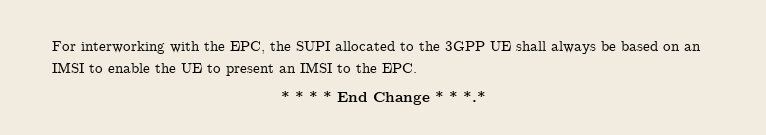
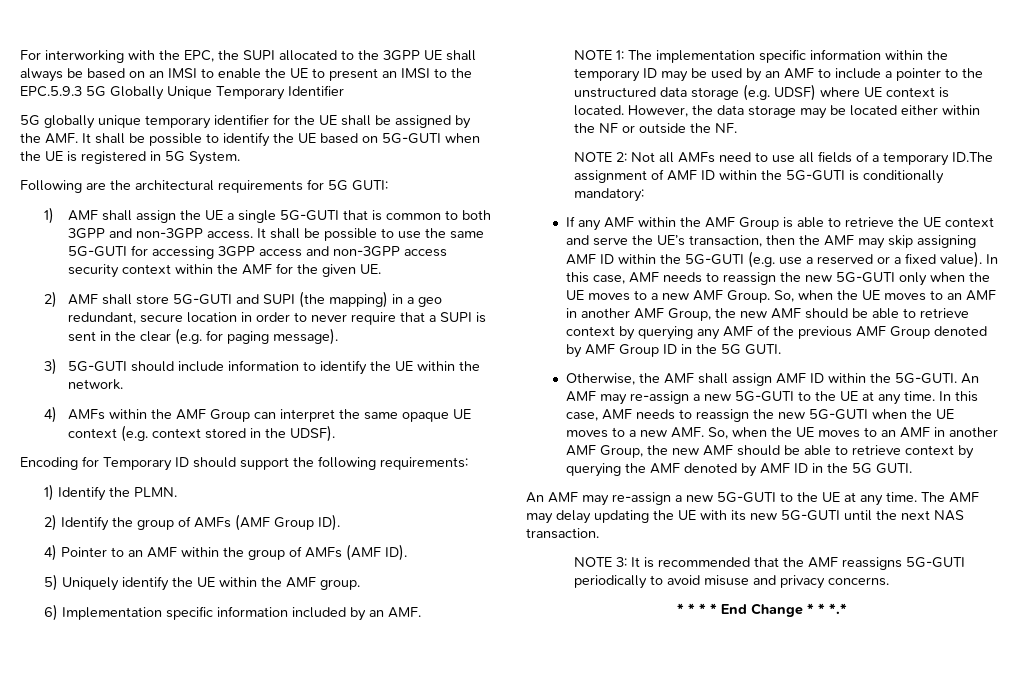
[382,63,417,73] EPC. -> [20,85,344,100] [20,114,471,129] [20,132,480,147] [20,151,240,165] [20,179,388,193] [43,207,491,224] [67,228,484,241] [67,245,447,259] [67,263,381,278] [43,291,442,308] [67,312,486,325] [67,328,338,345] [43,358,480,375] [67,379,123,390] [43,406,471,423] [67,425,335,442] [20,456,468,471] [43,484,177,501] [43,514,340,531] [43,544,407,561] [43,574,360,591] [43,604,421,621] [573,49,948,63] [573,68,983,82] [573,84,949,101] [573,105,980,119] [573,123,737,134] [573,151,993,166] [573,169,944,184] [573,188,644,202] [565,216,994,231] [565,235,976,249] [565,251,998,268] [565,272,990,286] [565,290,996,303] [565,308,969,321] [565,325,987,340] [565,344,781,358] [565,373,979,386] [565,391,978,405] [565,409,954,422] [565,427,998,439] [565,445,974,459] [565,463,912,477] [526,492,979,506] [526,510,964,524] [526,528,599,539] [573,557,965,570] [573,575,889,589] EPC.5.9.3 5G Globally Unique Temporary Identifier // 5G globally unique temporary identifier for the UE shall be assigned by the AMF. It shall be possible to identify the UE based on 5G-GUTI when the UE is registered in 5G System. // Following are the architectural requirements for 5G GUTI: // 1) AMF shall assign the UE a single 5G-GUTI that is common to both 3GPP and non-3GPP access. It shall be possible to use the same 5G-GUTI for accessing 3GPP access and non-3GPP access security context within the AMF for the given UE. // 2) AMF shall store 5G-GUTI and SUPI (the mapping) in a geo redundant, secure location in order to never require that a SUPI is sent in the clear (e.g. for paging message). // 3) 5G-GUTI should include information to identify the UE within the network. // 4) AMFs within the AMF Group can interpret the same opaque UE context (e.g. context stored in the UDSF). // Encoding for Temporary ID should support the following requirements: // 1) Identify the PLMN. // 2) Identify the group of AMFs (AMF Group ID). // 4) Pointer to an AMF within the group of AMFs (AMF ID). // 5) Uniquely identify the UE within the AMF group. // 6) Implementation specific information included by an AMF. // NOTE 1: The implementation specific information within the temporary ID may be used by an AMF to include a pointer to the unstructured data storage (e.g. UDSF) where UE context is located. However, the data storage may be located either within the NF or outside the NF. // NOTE 2: Not all AMFs need to use all fields of a temporary ID.The assignment of AMF ID within the 5G-GUTI is conditionally mandatory: // If any AMF within the AMF Group is able to retrieve the UE context and serve the UE’s transaction, then the AMF may skip assigning AMF ID within the 5G-GUTI (e.g. use a reserved or a fixed value). In this case, AMF needs to reassign the new 5G-GUTI only when the UE moves to a new AMF Group. So, when the UE moves to an AMF in another AMF Group, the new AMF should be able to retrieve context by querying any AMF of the previous AMF Group denoted by AMF Group ID in the 5G GUTI. // Otherwise, the AMF shall assign AMF ID within the 5G-GUTI. An AMF may re-assign a new 5G-GUTI to the UE at any time. In this case, AMF needs to reassign the new 5G-GUTI when the UE moves to a new AMF. So, when the UE moves to an AMF in another AMF Group, the new AMF should be able to retrieve context by querying the AMF denoted by AMF ID in the 5G GUTI. // An AMF may re-assign a new 5G-GUTI to the UE at any time. The AMF may delay updating the UE with its new 5G-GUTI until the next NAS transaction. // NOTE 3: It is recommended that the AMF reassigns 5G-GUTI periodically to avoid misuse and privacy concerns.

